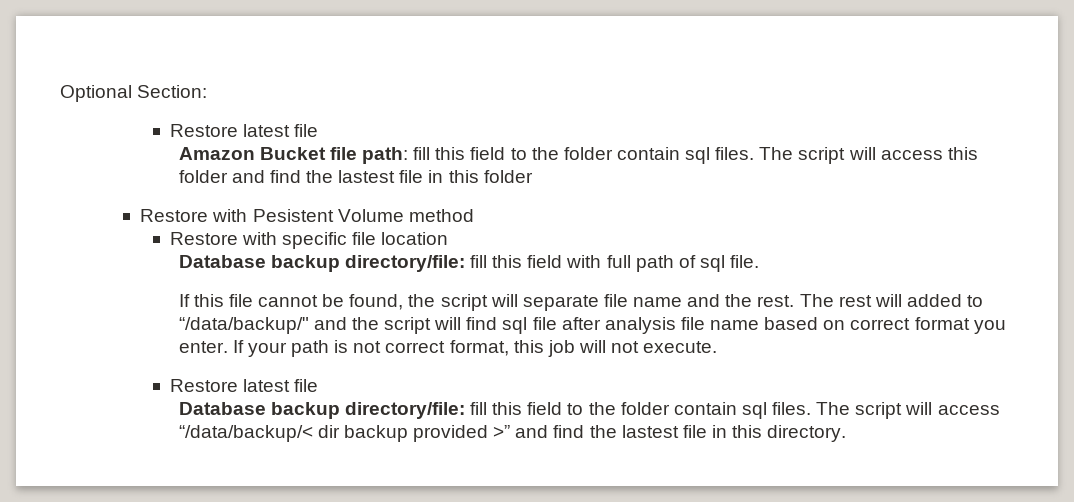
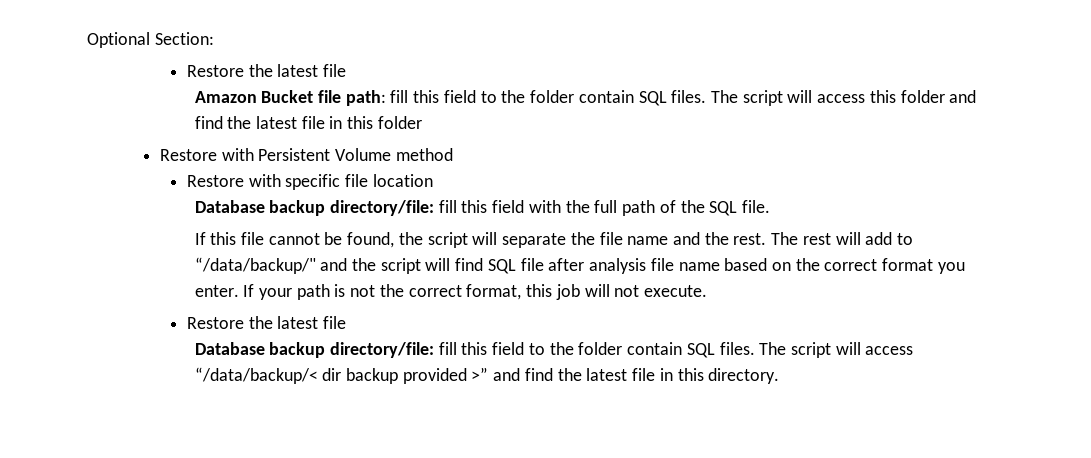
(238, 130) none -> [248,64,273,77] the
[685,147,711,164] sql -> [638,91,667,106] SQL
[338,170,396,183] lastest -> [255,116,297,129] latest
[252,209,334,222] Pesistent -> [258,148,331,161] Persistent
(602, 261) none -> [565,200,590,213] the
[699,255,725,272] sql -> [680,200,738,216] the SQL
(599, 303) none -> [570,232,595,245] the
[907,294,963,307] added -> [865,232,893,245] add
[502,317,528,334] sql -> [487,259,516,274] SQL
(846, 325) none -> [795,258,820,271] the
(382, 347) none -> [379,284,404,297] the
(238, 385) none -> [248,316,273,329] the
[741,402,767,419] sql -> [686,343,715,358] SQL
[621,425,679,438] lastest -> [586,368,628,381] latest

